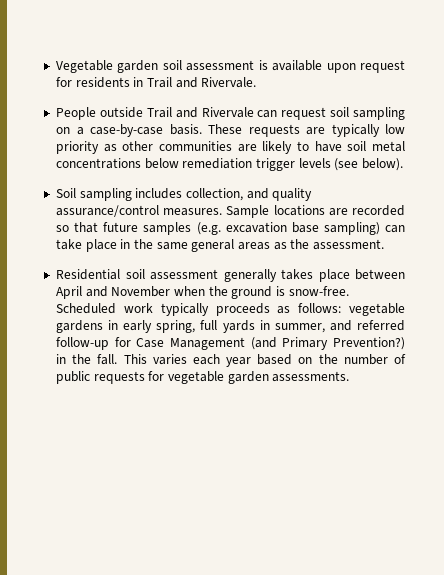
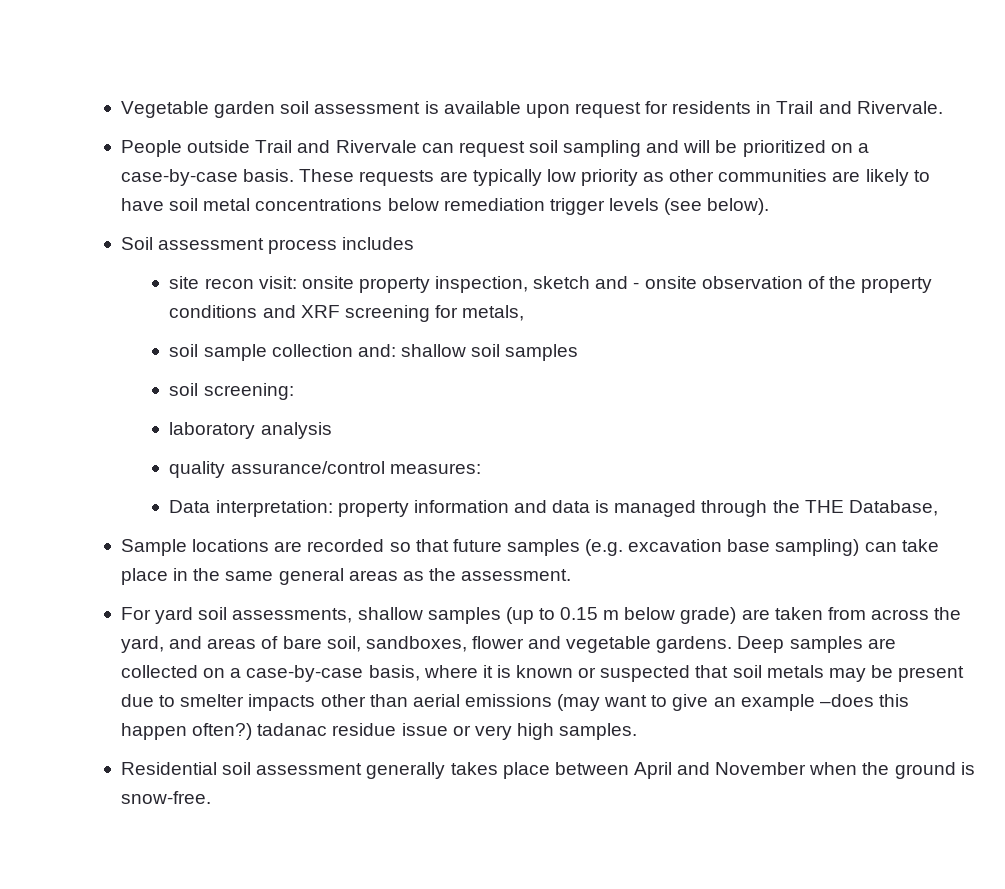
(405, 113) none -> [646,140,826,157] and will be prioritized
[79,188,132,201] sampling -> [158,238,338,254] assessment process
[185,188,313,201] [56,205,223,217] collection, and quality assurance/control measures. -> [169,276,933,293] [169,305,525,322] [169,344,579,361] [169,383,294,400] [169,422,332,439] [169,461,481,478] [169,500,938,517] // site recon visit: onsite property inspection, sketch and - onsite observation of the property conditions and XRF screening for metals, // soil sample collection and: shallow soil samples // soil screening: // laboratory analysis // quality assurance/control measures: // Data interpretation: property information and data is managed through the THE Database, //
(384, 244) none -> [121,607,962,624] [121,636,896,653] [121,665,965,682] [121,694,910,711] [121,723,638,740] // For yard soil assessments, shallow samples (up to 0.15 m below grade) are taken from across the yard, and areas of bare soil, sandboxes, flower and vegetable gardens. Deep samples are collected on a case-by-case basis, where it is known or suspected that soil metals may be present due to smelter impacts other than aerial emissions (may want to give an example –does this happen often?) tadanac residue issue or very high samples.
[56,303,405,316] [56,320,405,333] [56,337,405,350] [56,354,407,367] [56,371,350,384] Scheduled work typically proceeds as follows: vegetable gardens in early spring, full yards in summer, and referred follow-up for Case Management (and Primary Prevention?) in the fall. This varies each year based on the number of public requests for vegetable garden assessments. -> (212, 797) none

